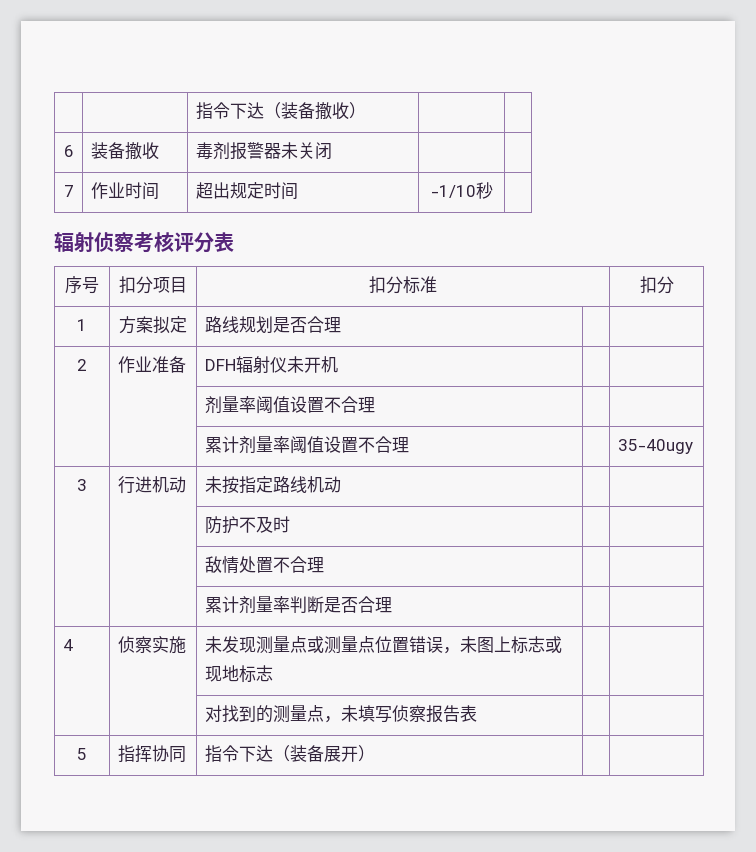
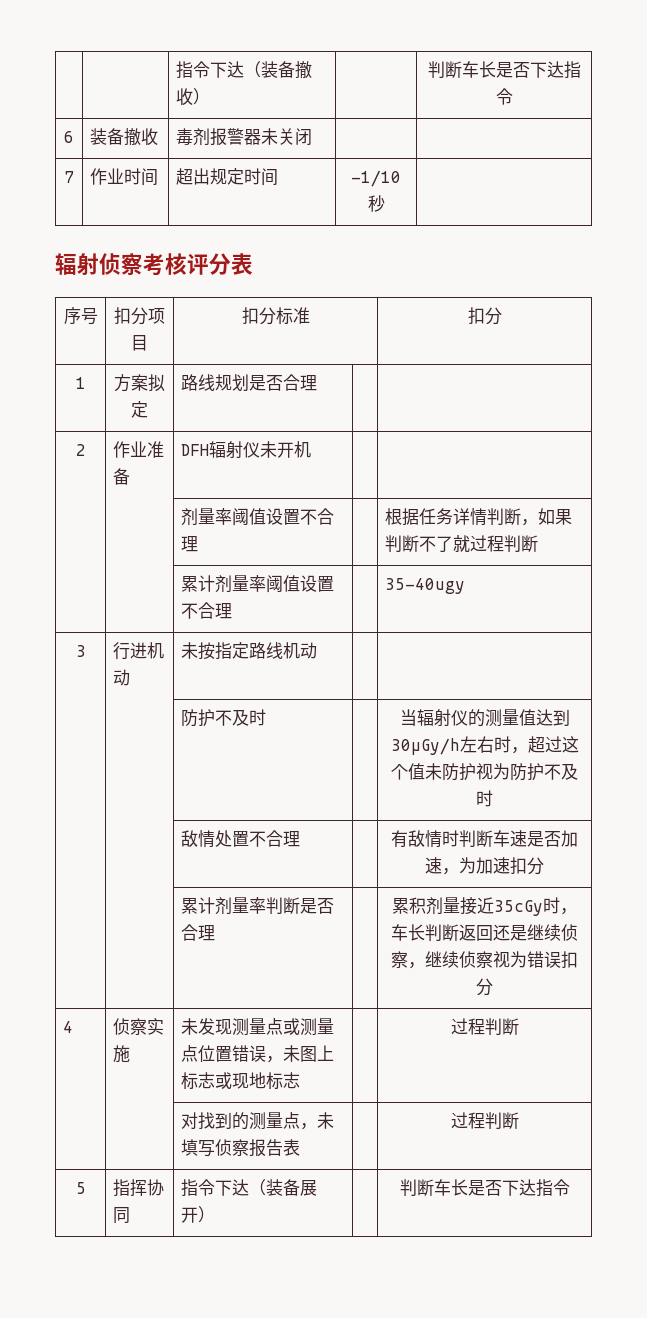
(366, 110) none -> [427,61,581,79] [495,88,513,105] 判断车长是否下达指令
(375, 405) none -> [385,508,573,526] [385,535,539,552] 根据任务详情判断，如果判断不了就过程判断
[204,556,324,574] // | | 敌情处置不合理 | | -> [399,709,570,727] [390,736,579,755] [391,763,578,781] [476,790,493,807] [181,830,301,848] [391,830,578,848] [425,857,544,875] 当辐射仪的测量值达到30μGy/h左右时，超过这个值未防护视为防护不及时 // | | 敌情处置不合理 | | 有敌情时判断车速是否加速，为加速扣分
(392, 605) none -> [392,897,577,916] [391,924,578,941] [391,951,578,969] [476,978,493,996] 累积剂量接近35cGy时，车长判断返回还是继续侦察，继续侦察视为错误扣分
(273, 673) none -> [450,1018,519,1035] 过程判断
(477, 713) none -> [450,1112,519,1129] 过程判断
(375, 753) none -> [399,1179,570,1197] 判断车长是否下达指令

